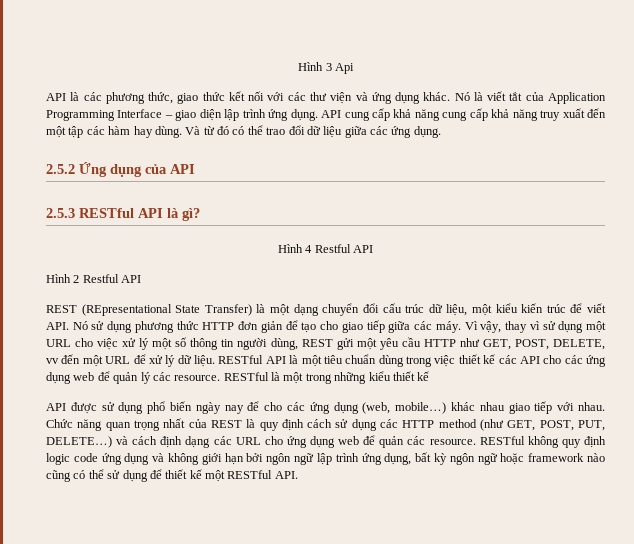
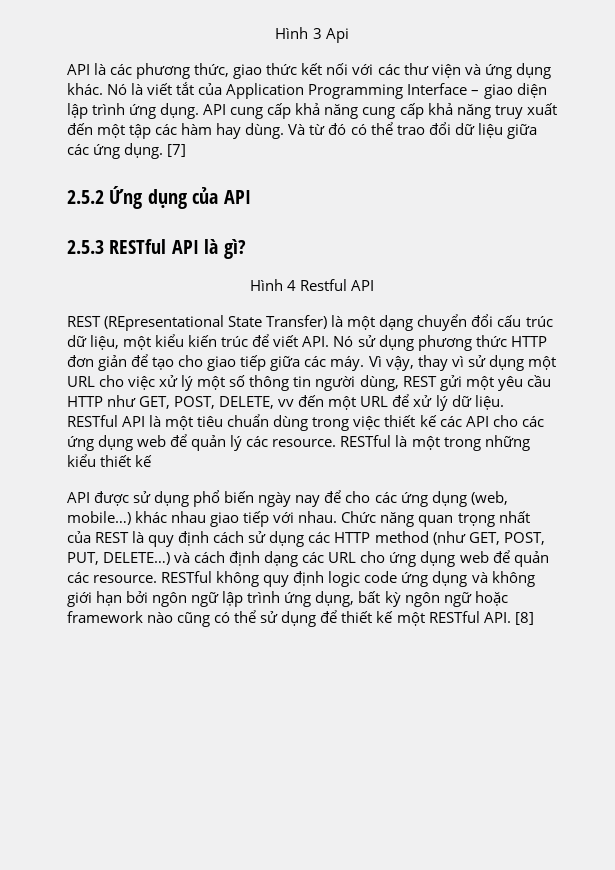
(441, 132) none -> [167,144,187,157] [7]
[46,274,142,283] // Hình 2 Restful API -> (375, 285) none
(298, 475) none -> [514,612,534,625] [8]

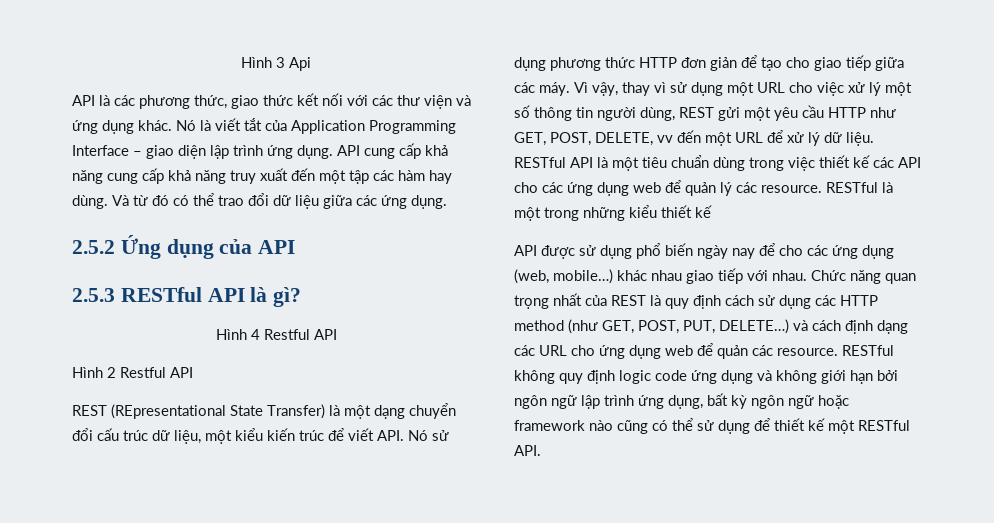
[167,144,187,157] [7] -> (447, 202) none
(375, 285) none -> [72,367,193,378] // Hình 2 Restful API
[514,612,534,625] [8] -> (541, 450) none

